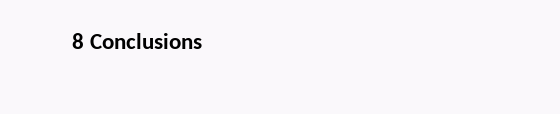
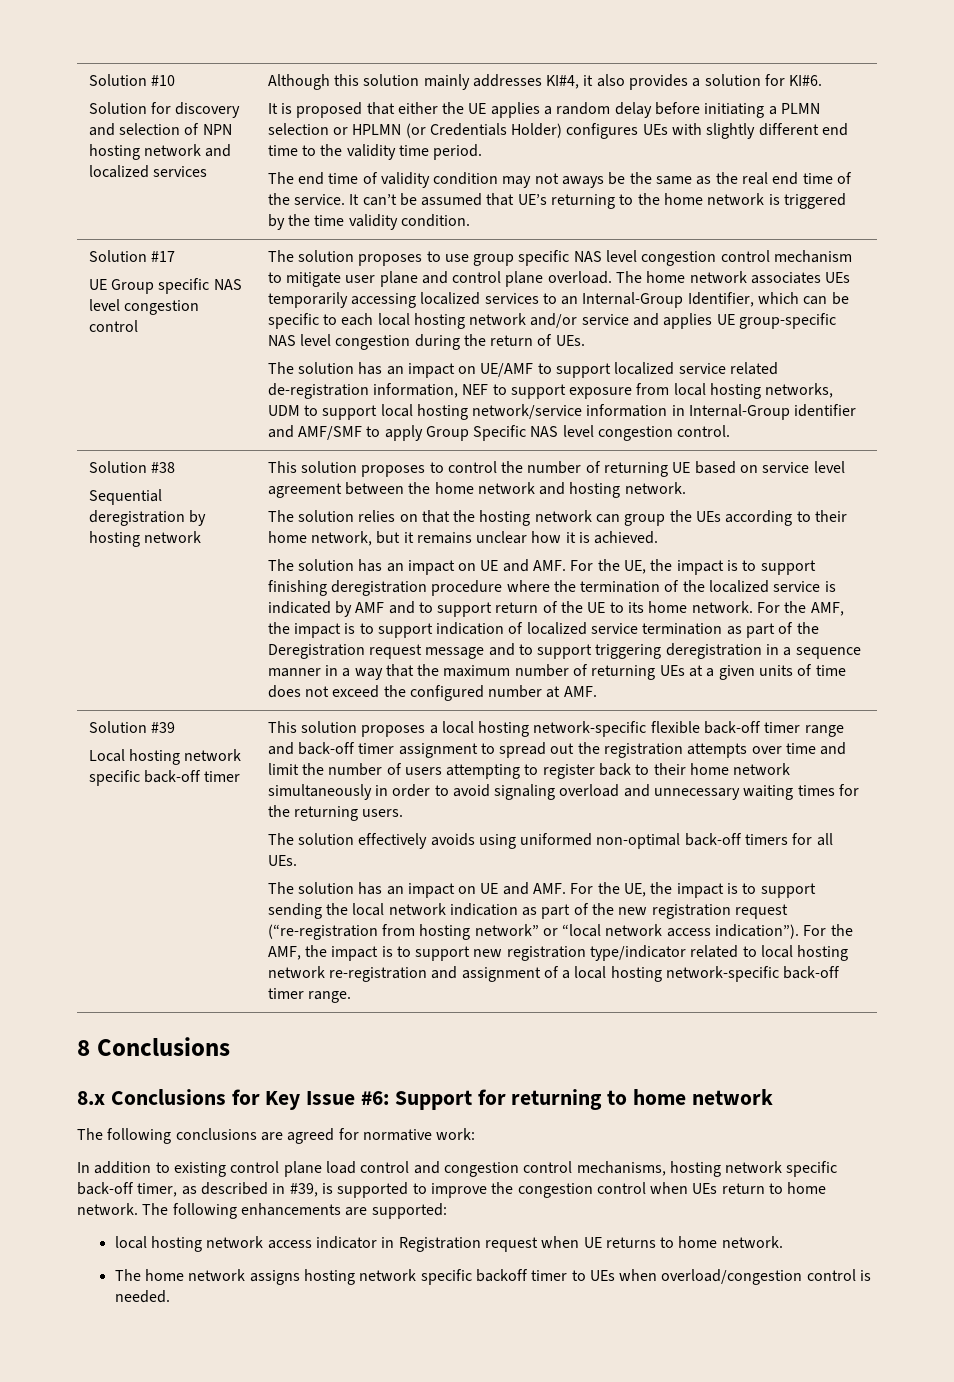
[72,33,203,49] 8 Conclusions -> [88,74,175,86] [88,102,241,118] [88,123,232,136] [88,144,232,160] [88,165,207,178] [267,74,823,90] [267,102,821,118] [267,123,849,139] [267,144,483,160] [267,172,852,188] [267,193,847,209] [267,214,470,230] [88,250,175,262] [88,278,242,294] [88,299,199,315] [88,320,138,332] [267,250,853,266] [267,271,851,287] [267,292,849,308] [267,313,837,329] [267,334,585,350] [267,362,779,378] [267,383,834,399] [267,404,857,420] [267,425,731,441] [88,461,175,473] [88,489,162,505] [88,510,206,526] [88,531,201,547] [267,461,845,477] [267,482,686,498] [267,510,848,526] [267,531,659,546] [267,559,816,575] [267,580,836,596] [267,601,844,617] [267,622,819,638] [267,643,861,659] [267,664,846,680] [267,685,597,701] [88,721,175,733] [88,749,242,765] [88,770,241,786] [267,721,844,737] [267,742,847,758] [267,763,791,779] [267,784,860,800] [267,805,404,821] [267,833,833,849] [267,855,297,866] [267,882,816,898] [267,903,789,919] [267,924,853,940] [267,945,849,961] [267,966,841,982] [267,988,351,1003] [77,1037,230,1056] [77,1089,773,1110] [77,1128,476,1144] [77,1161,838,1177] [77,1182,827,1198] [77,1203,447,1219] [114,1236,783,1252] [114,1269,872,1285] [114,1290,170,1303] Solution #10 // Solution for discovery and selection of NPN hosting network and localized services | Although this solution mainly addresses KI#4, it also provides a solution for KI#6. // It is proposed that either the UE applies a random delay before initiating a PLMN selection or HPLMN (or Credentials Holder) configures UEs with slightly different end time to the validity time period. // The end time of validity condition may not aways be the same as the real end time of the service. It can’t be assumed that UE’s returning to the home network is triggered by the time validity condition. // Solution #17 // UE Group specific NAS level congestion control | The solution proposes to use group specific NAS level congestion control mechanism to mitigate user plane and control plane overload. The home network associates UEs temporarily accessing localized services to an Internal-Group Identifier, which can be specific to each local hosting network and/or service and applies UE group-specific NAS level congestion during the return of UEs. // The solution has an impact on UE/AMF to support localized service related de-registration information, NEF to support exposure from local hosting networks, UDM to support local hosting network/service information in Internal-Group identifier and AMF/SMF to apply Group Specific NAS level congestion control. // Solution #38 // Sequential deregistration by hosting network | This solution proposes to control the number of returning UE based on service level agreement between the home network and hosting network. // The solution relies on that the hosting network can group the UEs according to their home network, but it remains unclear how it is achieved. // The solution has an impact on UE and AMF. For the UE, the impact is to support finishing deregistration procedure where the termination of the localized service is indicated by AMF and to support return of the UE to its home network. For the AMF, the impact is to support indication of localized service termination as part of the Deregistration request message and to support triggering deregistration in a sequence manner in a way that the maximum number of returning UEs at a given units of time does not exceed the configured number at AMF. // Solution #39 // Local hosting network specific back-off timer | This solution proposes a local hosting network-specific flexible back-off timer range and back-off timer assignment to spread out the registration attempts over time and limit the number of users attempting to register back to their home network simultaneously in order to avoid signaling overload and unnecessary waiting times for the returning users. // The solution effectively avoids using uniformed non-optimal back-off timers for all UEs. // The solution has an impact on UE and AMF. For the UE, the impact is to support sending the local network indication as part of the new registration request (“re-registration from hosting network” or “local network access indication”). For the AMF, the impact is to support new registration type/indicator related to local hosting network re-registration and assignment of a local hosting network-specific back-off timer range. // 8 Conclusions // 8.x Conclusions for Key Issue #6: Support for returning to home network // The following conclusions are agreed for normative work: // In addition to existing control plane load control and congestion control mechanisms, hosting network specific back-off timer, as described in #39, is supported to improve the congestion control when UEs return to home network. The following enhancements are supported: // local hosting network access indicator in Registration request when UE returns to home network. // The home network assigns hosting network specific backoff timer to UEs when overload/congestion control is needed.

